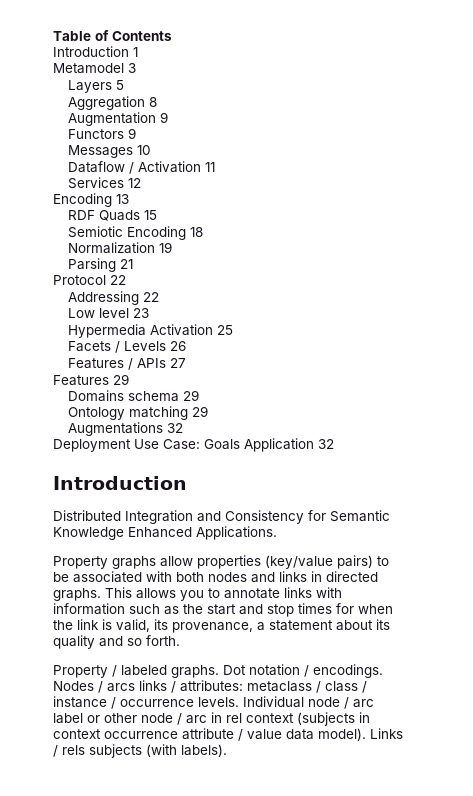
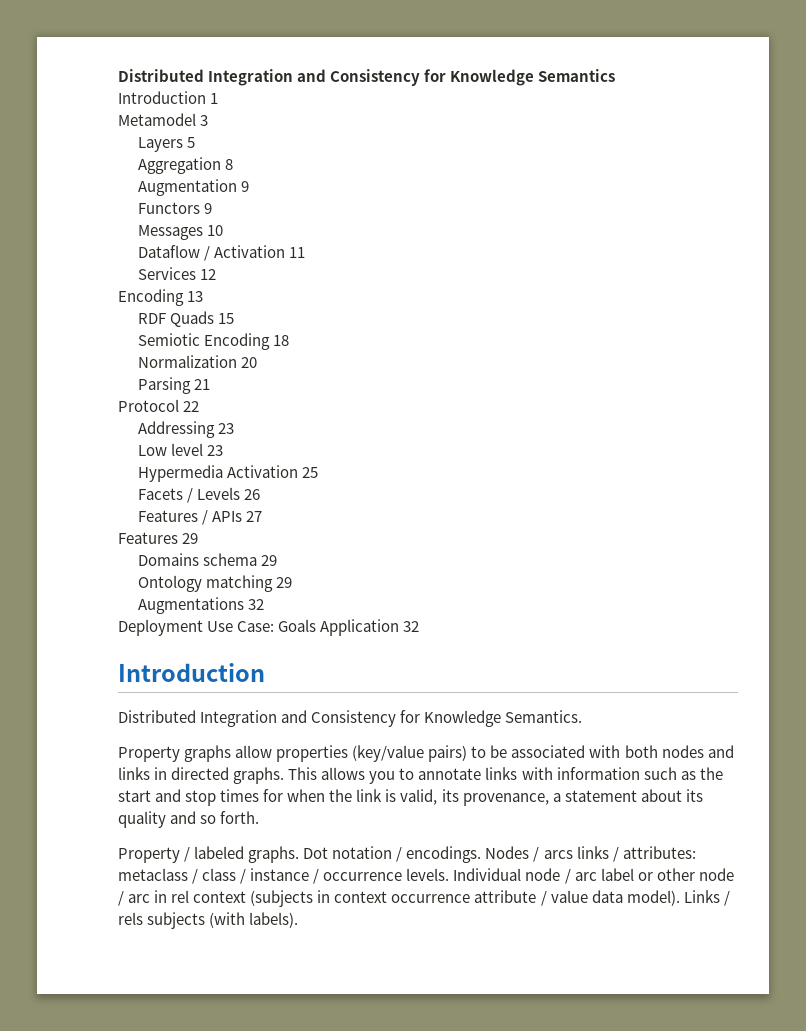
[53,30,172,41] Table of Contents -> [118,69,616,86] Distributed Integration and Consistency for Knowledge Semantics
[158,242,172,253] 19 -> [241,357,258,368] 20
[142,292,159,302] 22 -> [218,423,235,434] 23
[330,510,390,522] [53,526,277,540] Semantic Knowledge Enhanced Applications. -> [424,710,583,727] Knowledge Semantics.

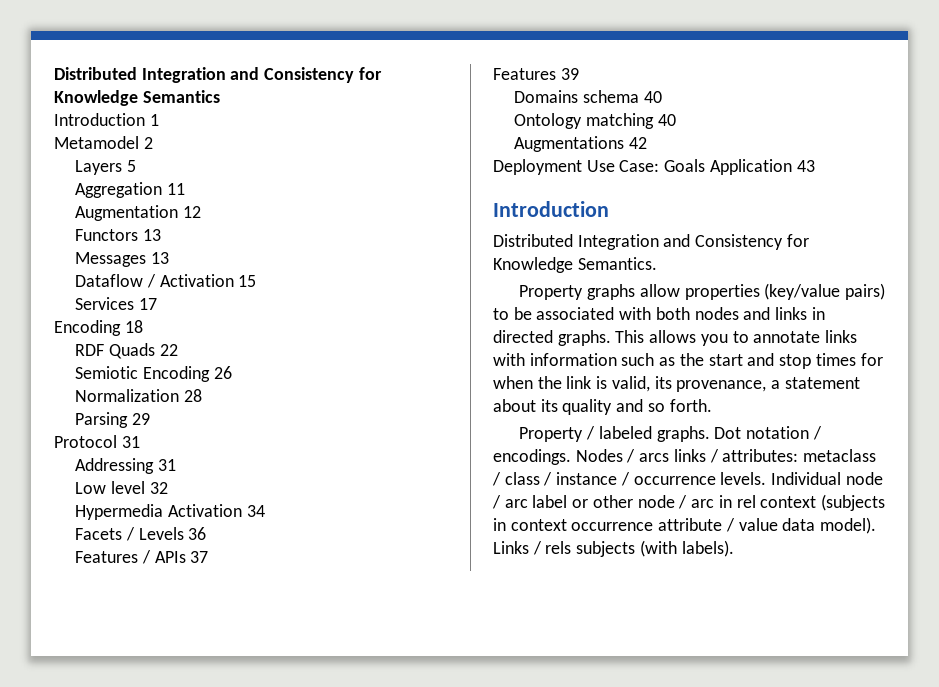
[200,115,209,126] 3 -> [143,137,153,149] 2
[225,159,234,170] 8 -> [166,183,185,195] 11
[241,181,250,192] 9 -> [182,206,201,218] 12
[204,203,213,214] 9 -> [142,229,161,241] 13
[207,225,224,236] 10 -> [150,252,169,264] 13
[289,247,306,258] 11 -> [238,275,257,287] 15
[200,269,217,280] [118,289,204,306] 12 // Encoding 13 -> [138,298,157,310] [54,320,143,336] 17 // Encoding 18
[218,313,235,324] 15 -> [159,344,178,356] 22
[273,335,290,346] 18 -> [213,366,232,379] 26
[241,357,258,368] 20 -> [183,389,202,402] 28
[194,379,211,390] 21 -> [131,413,150,425] 29
[183,401,200,412] 22 -> [121,436,140,448] 31
[218,423,235,434] 23 -> [157,459,176,471] 31
[207,445,224,456] 23 -> [149,482,168,494] 32
[302,467,319,478] 25 -> [246,505,265,517] 34
[244,489,261,500] 26 -> [188,527,207,540] 36
[246,511,263,522] [118,532,199,544] 27 // Features 29 -> [190,551,209,563] [493,68,579,80] 37 // Features 39
[261,555,278,566] 29 -> [643,91,662,103] 40
[276,577,293,588] 29 -> [657,114,676,126] 40
[248,599,265,610] 32 -> [628,137,647,149] 42
[403,621,420,632] 32 -> [796,160,815,172] 43

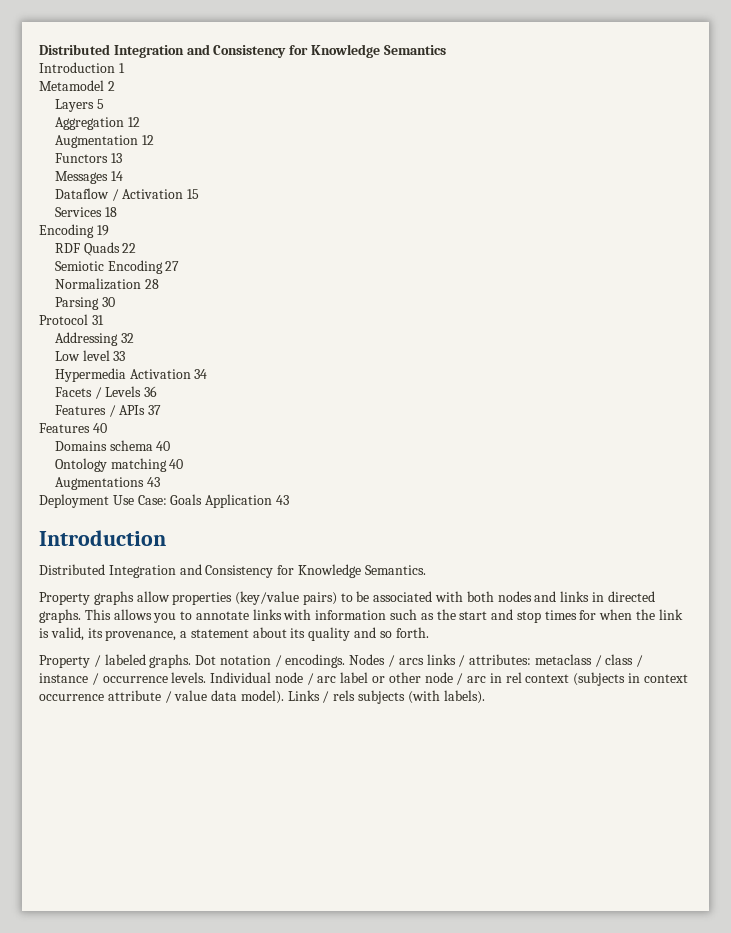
[166,183,185,195] 11 -> [127,117,140,127] 12
[150,252,169,264] 13 -> [110,171,123,181] 14
[138,298,157,310] [54,320,143,336] 17 // Encoding 18 -> [104,207,117,217] [39,224,109,238] 18 // Encoding 19
[213,366,232,379] 26 -> [165,261,180,271] 27
[131,413,150,425] 29 -> [101,297,115,307] 30
[157,459,176,471] 31 -> [120,333,134,343] 32
[149,482,168,494] 32 -> [113,351,126,361] 33
[560,68,579,80] 39 -> [92,423,107,433] 40
[628,137,647,149] 42 -> [146,477,160,487] 43

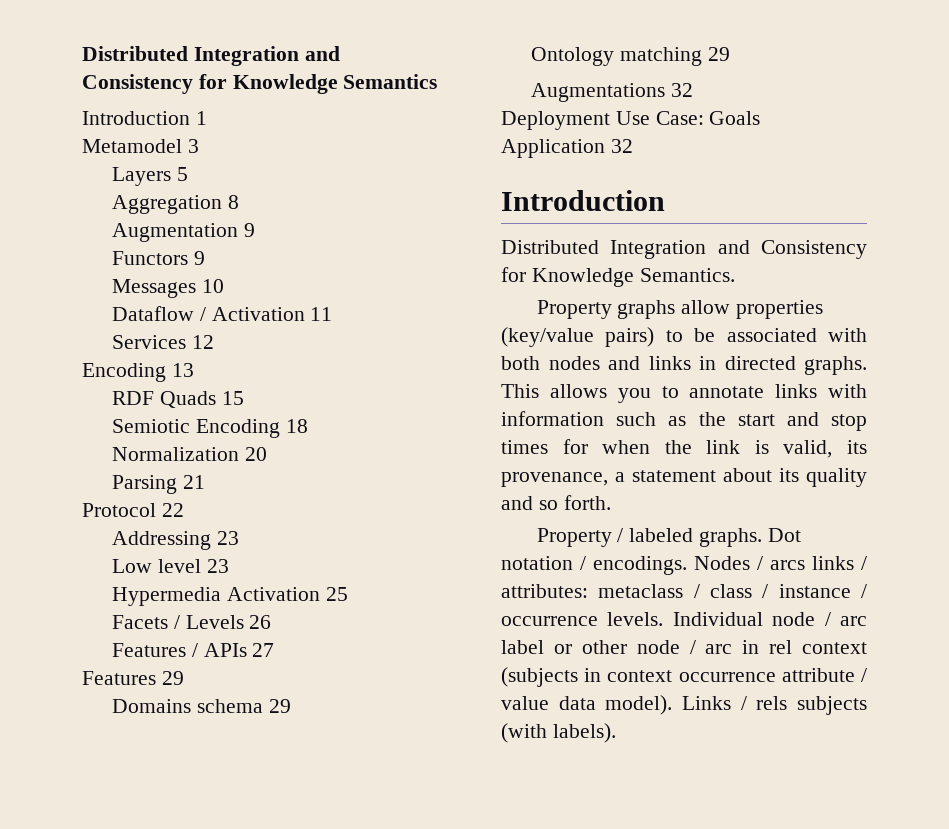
[107,81,115,91] 2 -> [187,139,199,153] 3
[127,117,140,127] 12 -> [227,195,239,209] 8
[141,135,154,145] 12 -> [243,223,255,237] 9
[110,153,122,163] 13 -> [193,251,205,265] 9
[110,171,123,181] 14 -> [201,279,224,293] 10
[187,189,200,199] 15 -> [310,307,333,321] 11
[104,207,117,217] [39,224,109,238] 18 // Encoding 19 -> [191,335,214,349] [82,363,194,382] 12 // Encoding 13
[122,243,137,253] 22 -> [221,391,244,405] 15
[165,261,180,271] 27 -> [285,419,308,433] 18
[144,279,159,289] 28 -> [244,447,267,461] 20
[101,297,115,307] 30 -> [182,475,205,489] 21
[91,315,104,325] 31 -> [161,503,184,517] 22
[120,333,134,343] 32 -> [216,531,239,545] 23
[113,351,126,361] 33 -> [206,559,229,573] 23
[194,369,208,379] 34 -> [325,587,348,601] 25
[144,386,158,397] 36 -> [249,615,272,629] 26
[148,405,162,415] [39,423,107,433] 37 // Features 40 -> [252,643,275,657] [82,671,184,685] 27 // Features 29
[156,441,171,451] 40 -> [268,699,291,713] 29
[169,459,184,469] 40 -> [707,47,730,61] 29
[146,477,160,487] 43 -> [670,83,693,97] 32
[275,495,289,505] 43 -> [610,139,633,153] 32

